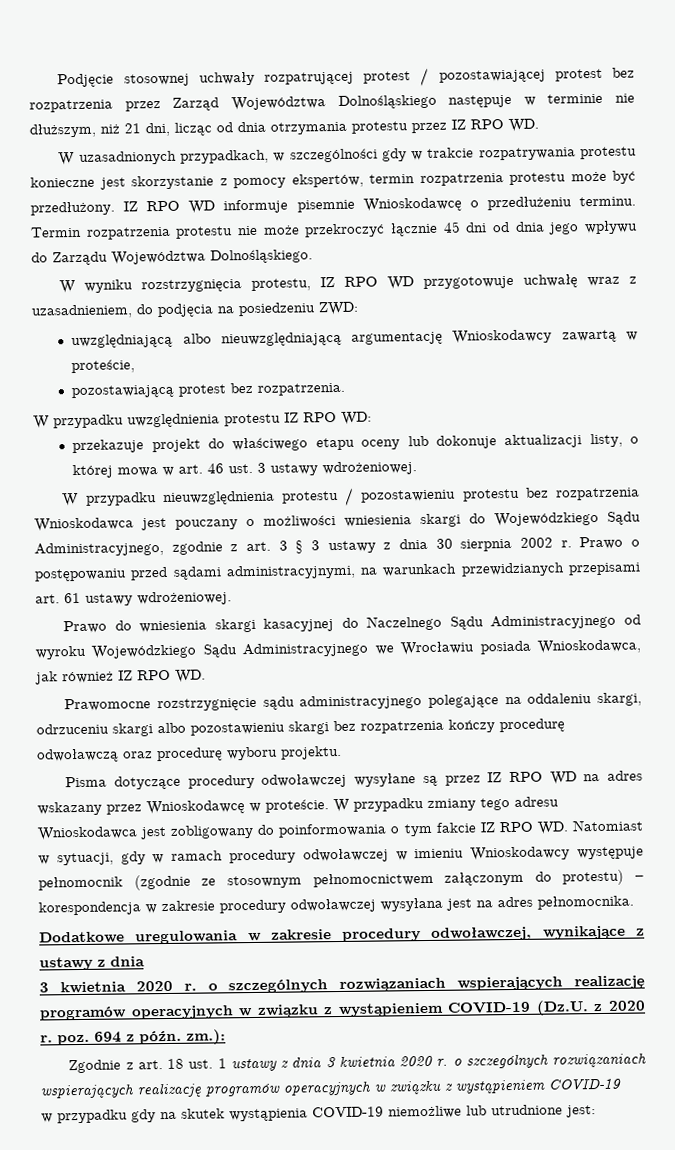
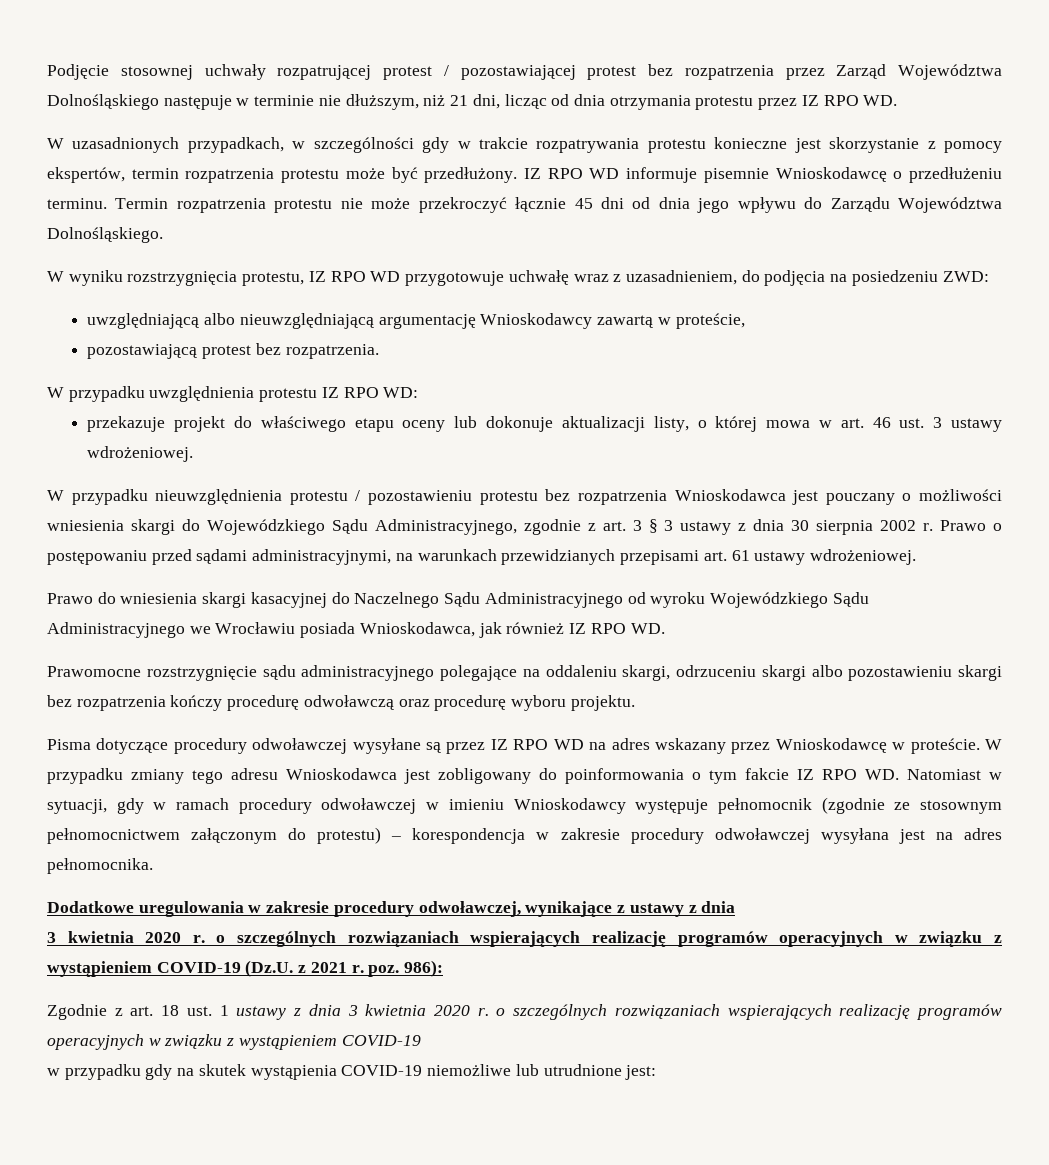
[607,1000,646,1011] 2020 -> [310,962,347,973] 2021
[94,1029,226,1045] 694 z późn. zm.): -> [404,960,444,977] 986):

